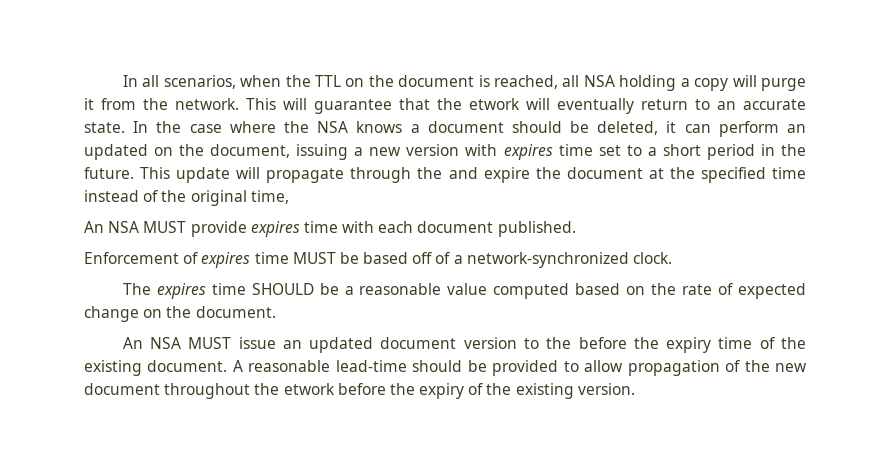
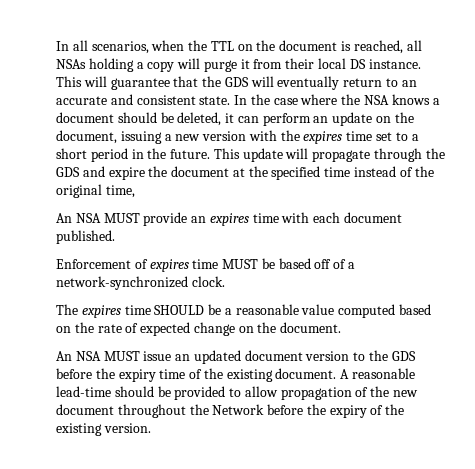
[583,75,615,87] NSA -> [56,59,86,69] NSAs
[143,98,239,110] the network. -> [285,58,421,69] their local DS instance.
[469,98,520,110] etwork -> [224,77,249,87] GDS
(806, 104) none -> [110,94,196,105] and consistent
[84,144,148,160] updated -> [332,112,373,126] update
(498, 150) none -> [280,130,300,141] the
(443, 173) none -> [56,167,80,177] GDS
(247, 229) none -> [191,216,207,223] an
(572, 343) none -> [391,351,416,361] GDS
[283,383,335,395] etwork -> [212,404,265,415] Network

